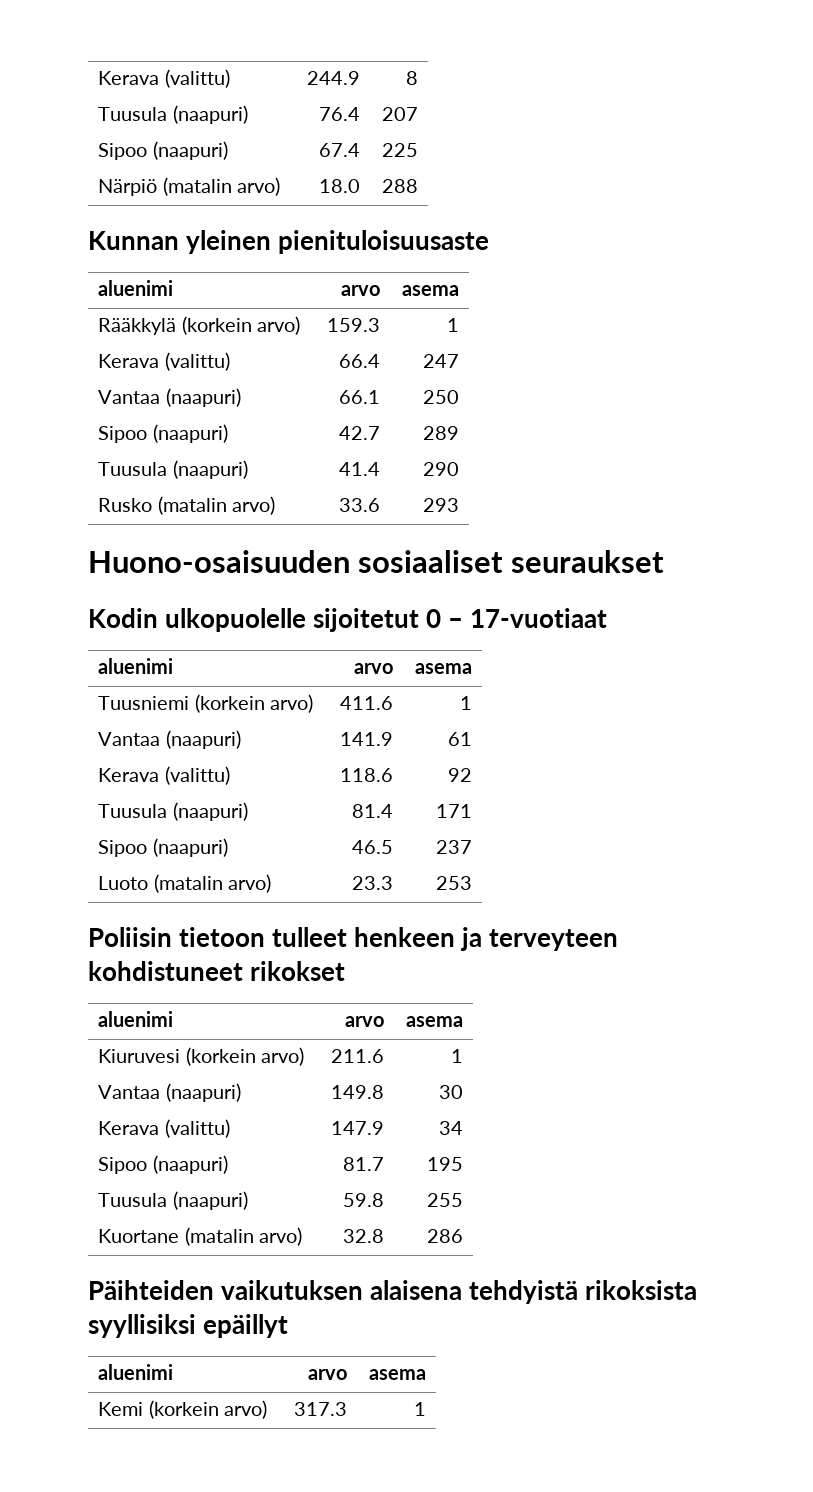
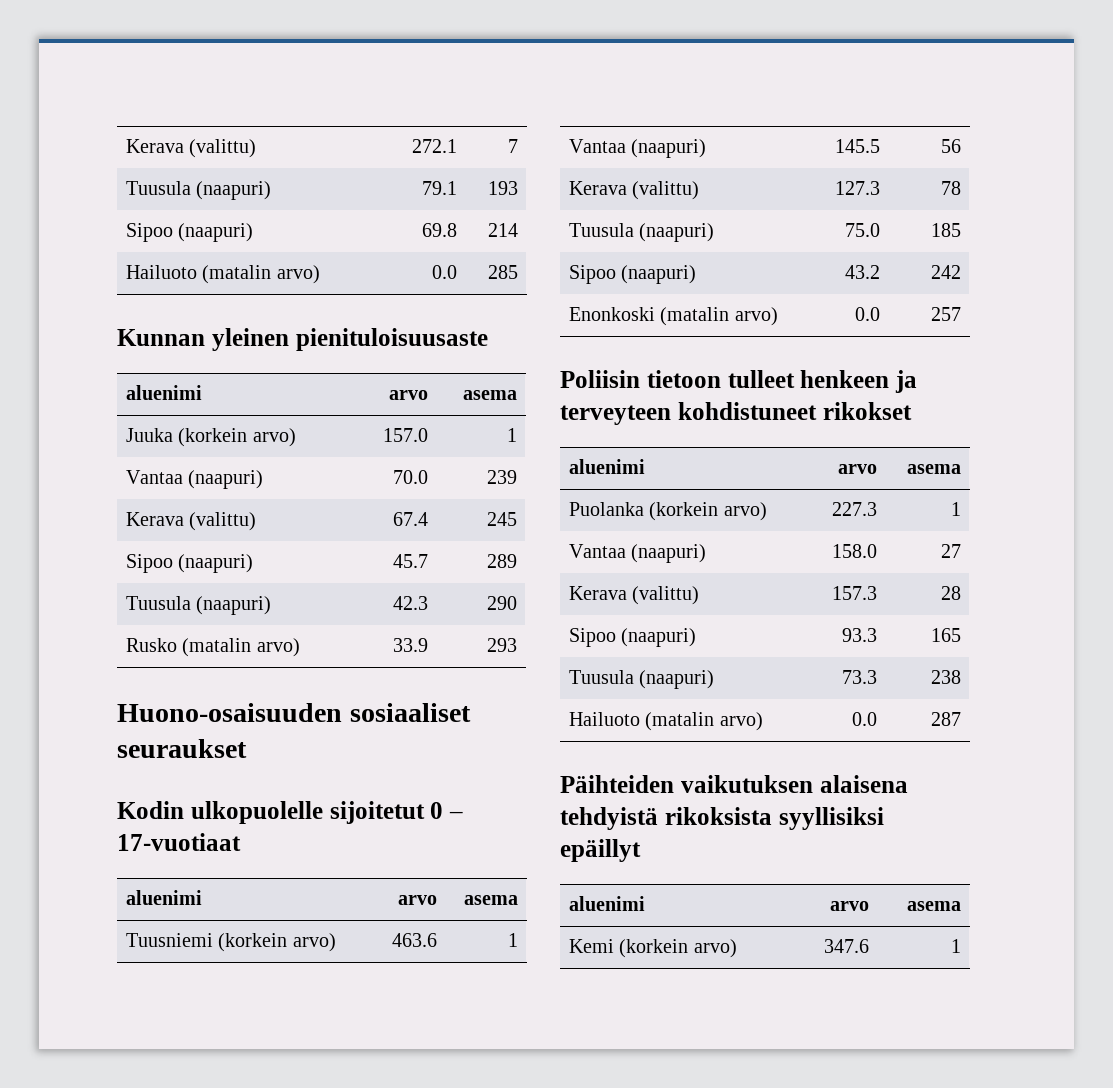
[98,69,230,88] [306,71,360,85] [405,71,418,85] [98,105,248,124] [318,107,360,121] [381,107,418,121] [98,141,228,160] [318,143,360,157] [381,143,418,157] [98,177,281,196] [318,179,360,193] [381,179,418,193] Kerava (valittu) | 244.9 | 8 // Tuusula (naapuri) | 76.4 | 207 // Sipoo (naapuri) | 67.4 | 225 // Närpiö (matalin arvo) | 18.0 | 288 -> [125,139,257,158] [412,139,458,153] [508,139,519,153] [125,181,272,200] [422,181,458,195] [488,181,519,195] [125,223,254,242] [422,223,458,237] [488,223,519,237] [125,265,320,284] [432,265,458,279] [488,265,519,279] Kerava (valittu) | 272.1 | 7 // Tuusula (naapuri) | 79.1 | 193 // Sipoo (naapuri) | 69.8 | 214 // Hailuoto (matalin arvo) | 0.0 | 285
[98,316,301,335] [326,318,380,332] [446,318,459,332] [98,352,230,371] [338,354,380,368] [422,354,459,368] [98,388,241,407] [338,390,380,404] [422,390,459,404] [98,424,228,443] [338,426,380,440] Rääkkylä (korkein arvo) | 159.3 | 1 // Kerava (valittu) | 66.4 | 247 // Vantaa (naapuri) | 66.1 | 250 // Sipoo (naapuri) | 42.7 -> [125,428,296,447] [383,428,429,442] [507,428,518,442] [125,470,264,489] [393,470,429,484] [487,470,518,484] [125,512,257,531] [393,512,429,526] [487,512,518,526] [125,554,254,573] [393,554,429,568] Juuka (korkein arvo) | 157.0 | 1 // Vantaa (naapuri) | 70.0 | 239 // Kerava (valittu) | 67.4 | 245 // Sipoo (naapuri) | 45.7
[338,462,380,476] 41.4 -> [393,596,429,610] 42.3
[338,498,380,512] 33.6 -> [393,638,429,652] 33.9
[339,696,393,710] [459,696,472,710] [98,730,241,749] [339,732,393,746] [447,732,472,746] [98,766,230,785] [339,768,393,782] [447,768,472,782] [98,802,248,821] [351,804,393,818] [435,804,472,818] [98,838,228,857] [351,840,393,854] [435,840,472,854] [98,874,272,893] [351,876,393,890] [435,876,472,890] 411.6 | 1 // Vantaa (naapuri) | 141.9 | 61 // Kerava (valittu) | 118.6 | 92 // Tuusula (naapuri) | 81.4 | 171 // Sipoo (naapuri) | 46.5 | 237 // Luoto (matalin arvo) | 23.3 | 253 -> [392,933,438,947] [508,933,519,947] [568,139,707,158] [835,139,881,153] [941,139,962,153] [568,181,700,200] [835,181,881,195] [941,181,962,195] [568,223,715,242] [845,223,881,237] [931,223,962,237] [568,265,697,284] [845,265,881,279] [931,265,962,279] [568,307,778,326] [855,307,881,321] [931,307,962,321] 463.6 | 1 // Vantaa (naapuri) | 145.5 | 56 // Kerava (valittu) | 127.3 | 78 // Tuusula (naapuri) | 75.0 | 185 // Sipoo (naapuri) | 43.2 | 242 // Enonkoski (matalin arvo) | 0.0 | 257
[98,1047,305,1066] [330,1049,384,1063] [450,1049,463,1063] [98,1083,241,1102] [330,1085,384,1099] [438,1085,463,1099] [98,1119,230,1138] [330,1121,384,1135] [438,1121,463,1135] [98,1155,228,1174] [342,1157,384,1171] [426,1157,463,1171] [98,1191,248,1210] [342,1193,384,1207] [426,1193,463,1207] [98,1227,303,1246] [342,1229,384,1243] [426,1229,463,1243] Kiuruvesi (korkein arvo) | 211.6 | 1 // Vantaa (naapuri) | 149.8 | 30 // Kerava (valittu) | 147.9 | 34 // Sipoo (naapuri) | 81.7 | 195 // Tuusula (naapuri) | 59.8 | 255 // Kuortane (matalin arvo) | 32.8 | 286 -> [568,502,767,521] [832,502,878,516] [951,502,962,516] [568,544,707,563] [832,544,878,558] [941,544,962,558] [568,586,700,605] [832,586,878,600] [941,586,962,600] [568,628,697,647] [842,628,878,642] [931,628,962,642] [568,670,715,689] [842,670,878,684] [931,670,962,684] [568,712,763,731] [852,712,878,726] [931,712,962,726] Puolanka (korkein arvo) | 227.3 | 1 // Vantaa (naapuri) | 158.0 | 27 // Kerava (valittu) | 157.3 | 28 // Sipoo (naapuri) | 93.3 | 165 // Tuusula (naapuri) | 73.3 | 238 // Hailuoto (matalin arvo) | 0.0 | 287
[293,1402,347,1416] 317.3 -> [824,939,870,953] 347.6

